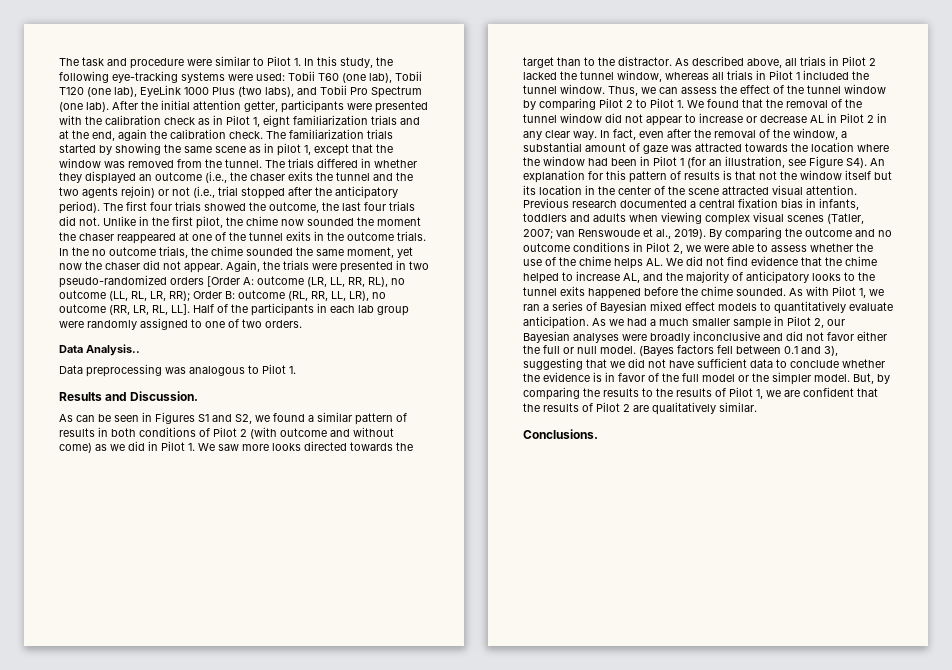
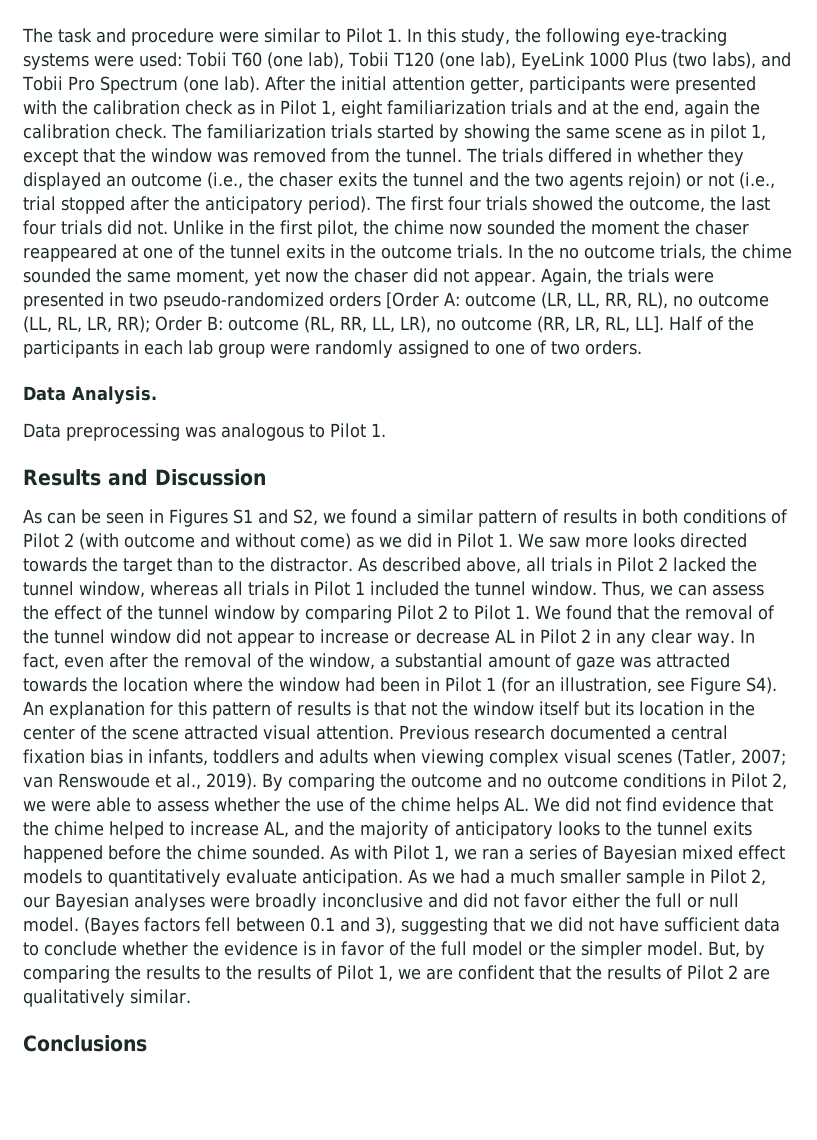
[86,344,140,356] Analysis.. -> [72,386,157,404] Analysis.
[130,391,199,401] Discussion. -> [155,469,266,486] Discussion
[523,429,598,439] Conclusions. -> [23,1035,147,1052] Conclusions

